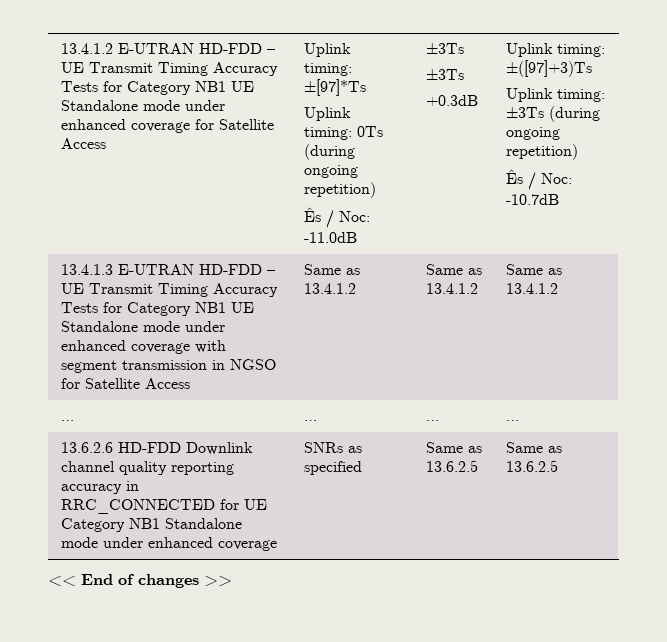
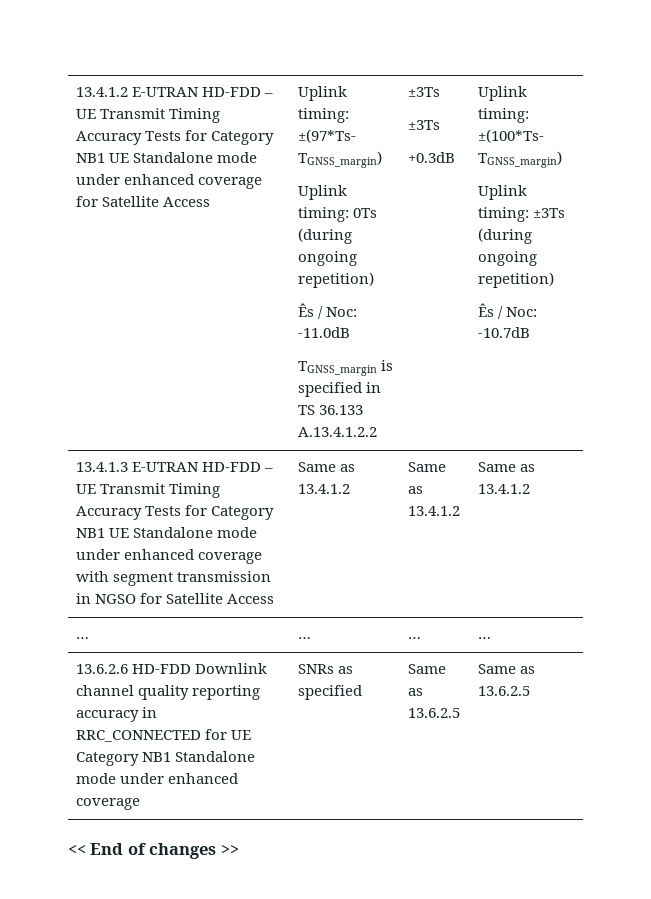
[303,79,366,96] ±[97]*Ts -> [297,129,356,143] [297,151,382,168] ±(97*Ts- TGNSS_margin)
(357, 237) none -> [297,360,393,376] [297,382,381,397] [297,405,363,415] [297,427,377,437] // TGNSS_margin is specified in TS 36.133 A.13.4.1.2.2
[505,60,592,77] ±([97]+3)Ts -> [477,129,544,143] [477,151,562,168] ±(100*Ts- TGNSS_margin)

